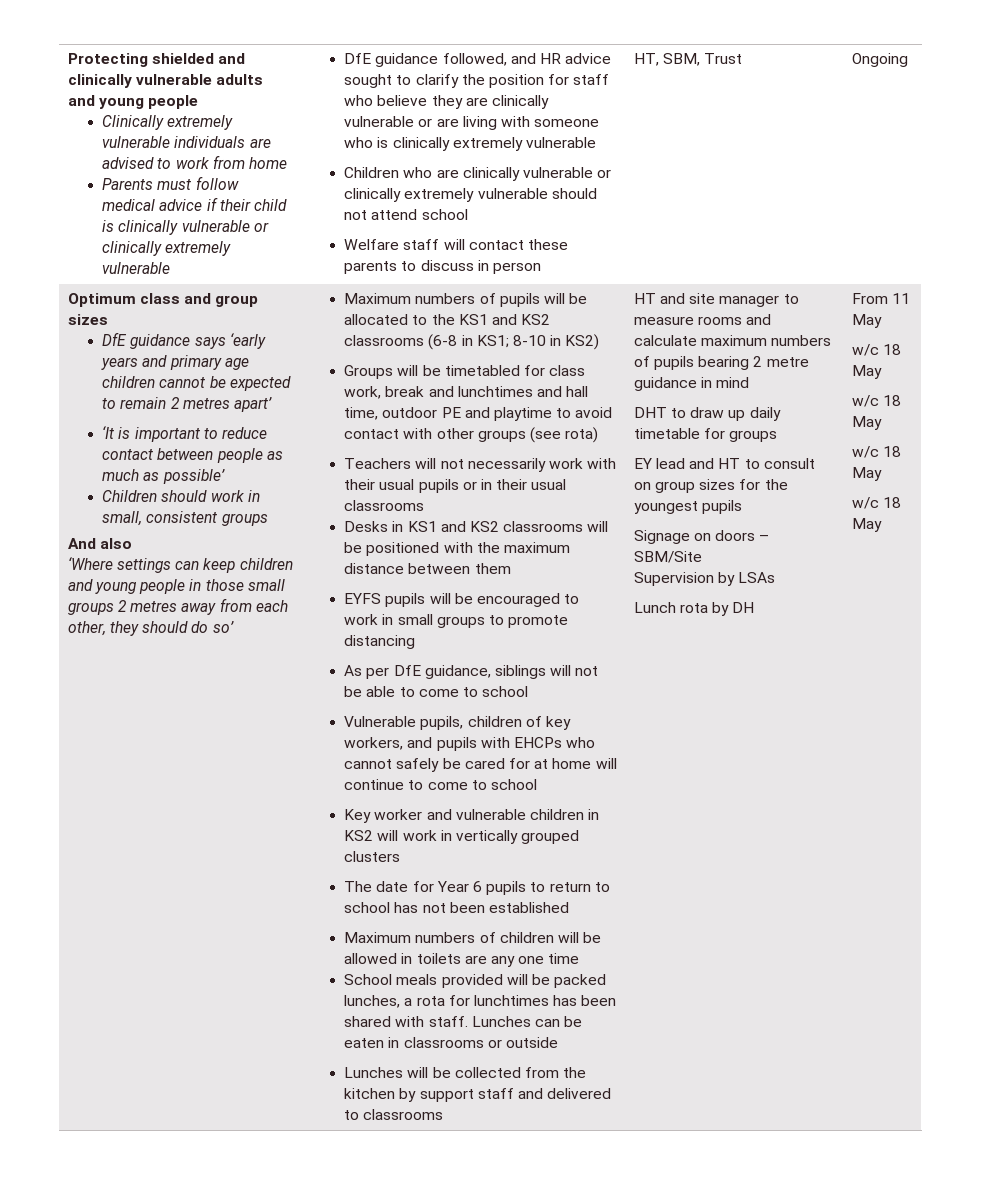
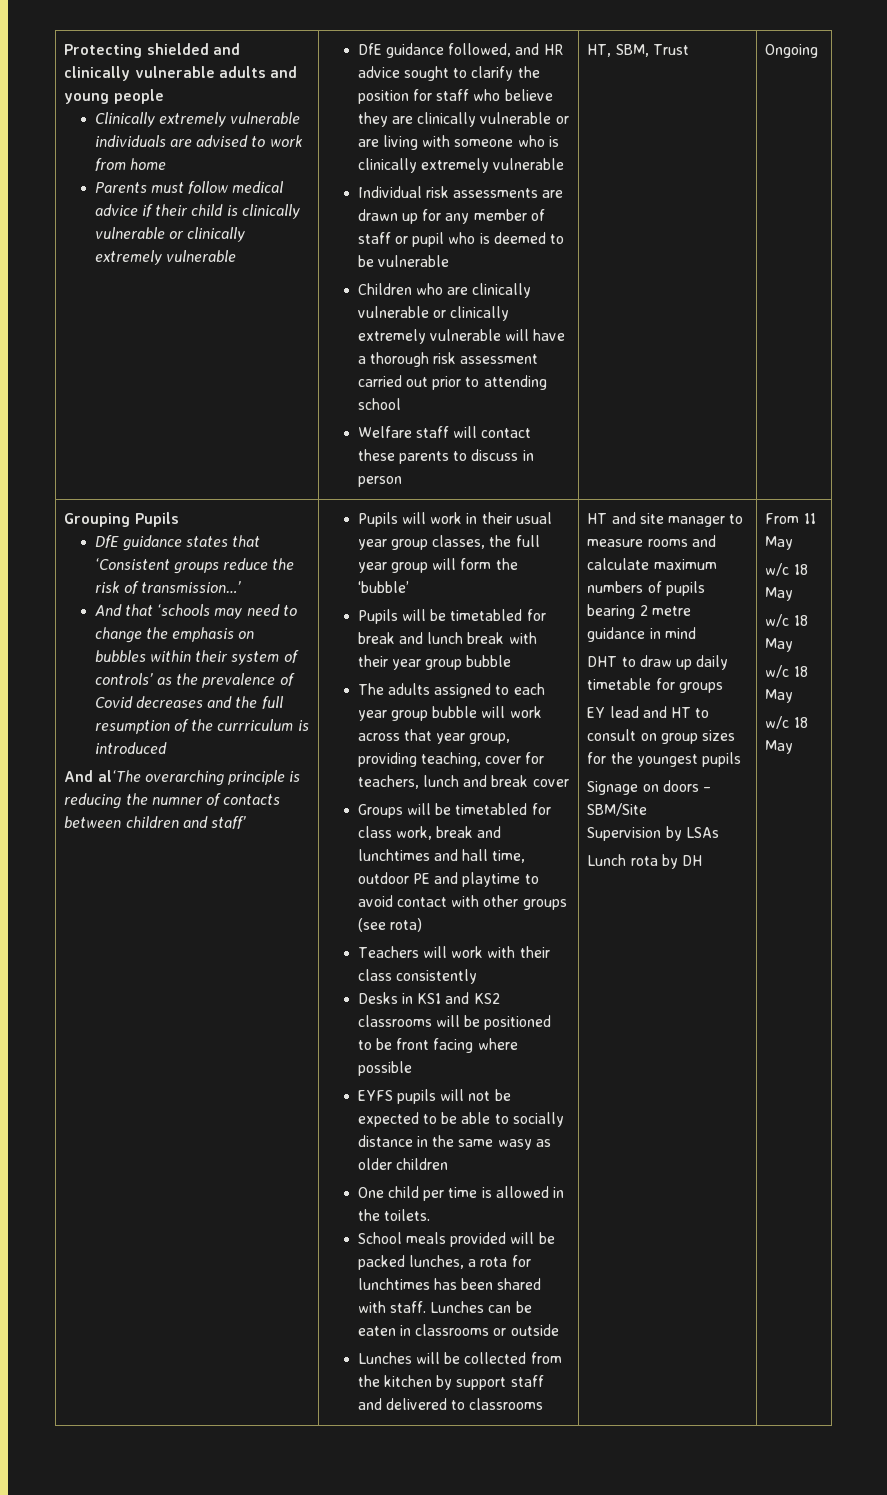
(596, 142) none -> [357,186,564,198] [357,209,545,224] [357,232,564,247] [357,255,450,267] // Individual risk assessments are drawn up for any member of staff or pupil who is deemed to be vulnerable
[551,188,597,199] [344,209,418,220] should not attend -> [505,329,566,341] [357,352,539,367] [357,375,547,390] will have a thorough risk assessment carried out prior to attending
[67,293,259,307] [67,314,108,325] [102,332,266,349] [101,355,249,370] [102,376,291,391] [102,397,272,412] [102,426,267,442] [102,448,283,463] [102,469,225,484] [102,490,260,502] [102,511,268,526] [67,538,133,549] [67,557,293,573] [67,579,285,594] [67,598,288,615] [67,621,234,636] [344,293,588,307] [344,314,551,325] [344,334,600,350] Optimum class and group sizes // DfE guidance says ‘early years and primary age children cannot be expected to remain 2 metres apart’ // ‘It is important to reduce contact between people as much as possible’ // Children should work in small, consistent groups // And also // ‘Where settings can keep children and young people in those small groups 2 metres away from each other, they should do so’ | Maximum numbers of pupils will be allocated to the KS1 and KS2 classrooms (6-8 in KS1; 8-10 in KS2) -> [64,512,179,527] [94,535,261,551] [94,558,295,574] [94,581,242,594] [94,604,297,619] [94,627,255,643] [94,650,299,665] [94,673,295,688] [94,696,283,709] [94,719,309,734] [94,742,167,754] [64,770,301,786] [64,793,281,809] [64,816,247,829] [357,512,552,527] [357,535,540,550] [357,558,518,573] [357,581,409,593] [357,609,546,624] [357,632,537,644] [357,655,512,670] [357,683,545,698] [357,706,542,721] [357,729,511,744] [357,752,545,767] [357,775,569,789] Grouping Pupils // DfE guidance states that ‘Consistent groups reduce the risk of transmission…’ // And that ‘schools may need to change the emphasis on bubbles within their system of controls’ as the prevalence of Covid decreases and the full resumption of the currriculum is introduced // And al‘The overarching principle is reducing the numner of contacts between children and staff’ | Pupils will work in their usual year group classes, the full year group will form the ‘bubble’ // Pupils will be timetabled for break and lunch break with their year group bubble // The adults assigned to each year group bubble will work across that year group, providing teaching, cover for teachers, lunch and break cover
[440,458,546,472] not necessarily -> (448, 952) none
[379,479,567,493] [344,500,425,511] usual pupils or in their usual classrooms -> [357,969,478,984] class consistently
[443,542,570,553] [344,563,511,574] [344,593,580,607] [344,614,569,628] [344,635,416,649] [344,665,599,679] [344,686,529,697] [344,716,571,730] [344,737,596,751] [344,758,617,772] [344,779,537,790] [344,809,600,823] [344,830,580,844] [344,851,401,862] [344,881,610,895] [344,902,569,913] [344,932,602,943] [344,953,580,967] with the maximum distance between them // EYFS pupils will be encouraged to work in small groups to promote distancing // As per DfE guidance, siblings will not be able to come to school // Vulnerable pupils, children of key workers, and pupils with EHCPs who cannot safely be cared for at home will continue to come to school // Key worker and vulnerable children in KS2 will work in vertically grouped clusters // The date for Year 6 pupils to return to school has not been established // Maximum numbers of children will be allowed in toilets are any one time -> [357,1038,518,1053] [357,1061,412,1076] [357,1089,511,1104] [357,1112,564,1127] [357,1135,551,1150] [357,1158,449,1170] [357,1186,564,1201] [357,1209,431,1221] to be front facing where possible // EYFS pupils will not be expected to be able to socially distance in the same wasy as older children // One child per time is allowed in the toilets.

